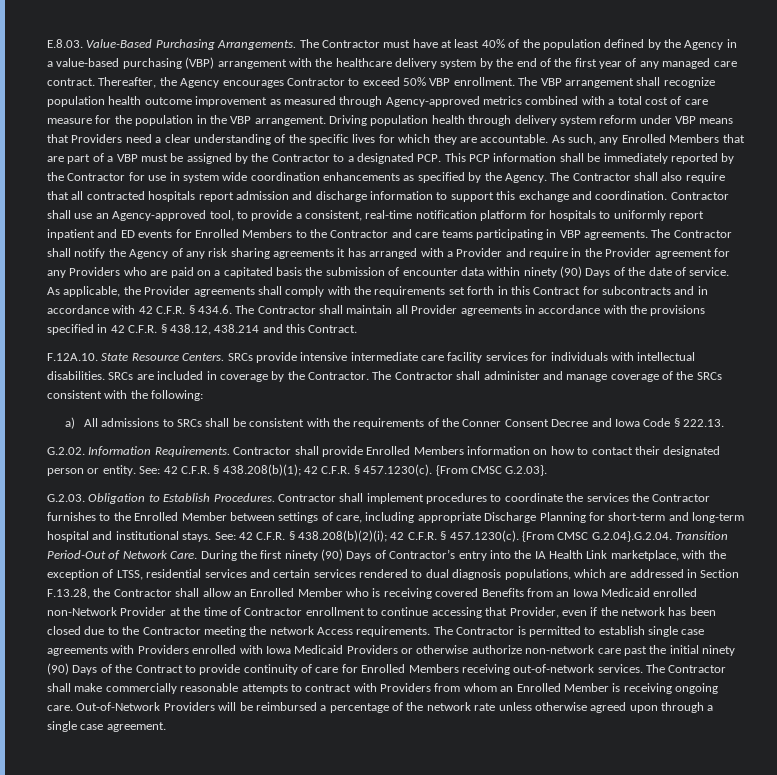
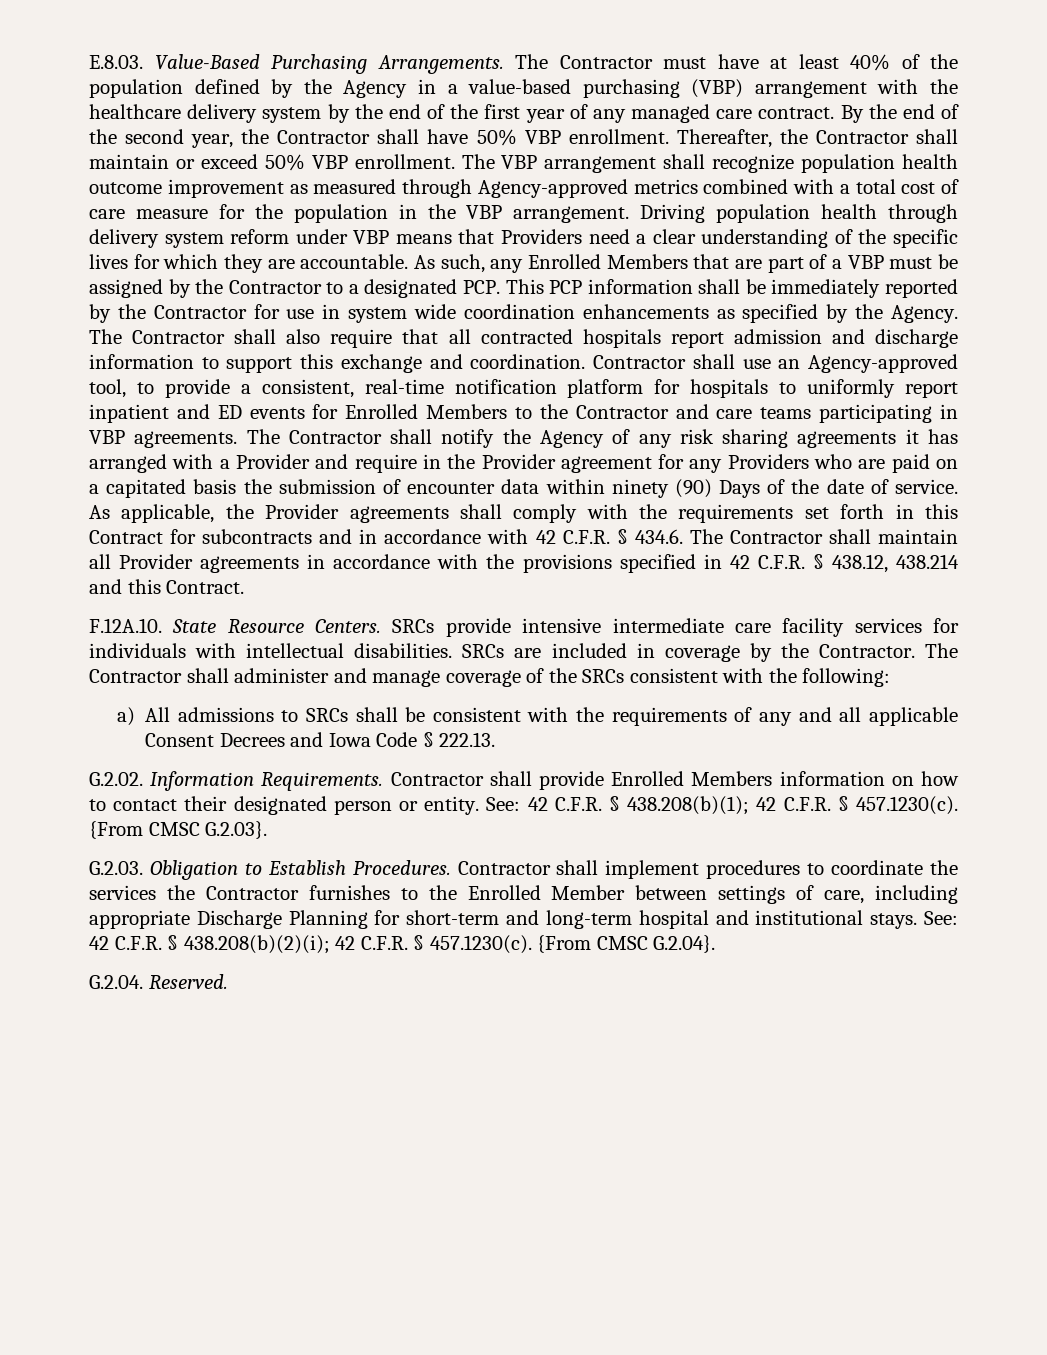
[98,77,360,88] Thereafter, the Agency encourages Contractor to -> [840,104,959,123] [89,129,959,148] [89,154,195,169] By the end of the second year, the Contractor shall have 50% VBP enrollment. Thereafter, the Contractor shall maintain or
[442,418,589,427] the Conner Consent Decree -> [759,707,959,726] [144,733,285,747] any and all applicable Consent Decrees
[591,531,728,542] [47,549,726,561] [47,569,740,580] [47,588,698,599] [47,607,716,618] [47,626,705,637] [47,645,735,656] [47,663,727,675] [47,683,718,694] [47,702,714,713] [47,721,166,732] G.2.04}.G.2.04. Transition Period-Out of Network Care. During the first ninety (90) Days of Contractor’s entry into the IA Health Link marketplace, with the exception of LTSS, residential services and certain services rendered to dual diagnosis populations, which are addressed in Section F.13.28, the Contractor shall allow an Enrolled Member who is receiving covered Benefits from an Iowa Medicaid enrolled non-Network Provider at the time of Contractor enrollment to continue accessing that Provider, even if the network has been closed due to the Contractor meeting the network Access requirements. The Contractor is permitted to establish single case agreements with Providers enrolled with Iowa Medicaid Providers or otherwise authorize non-network care past the initial ninety (90) Days of the Contract to provide continuity of care for Enrolled Members receiving out-of-network services. The Contractor shall make commercially reasonable attempts to contract with Providers from whom an Enrolled Member is receiving ongoing care. Out-of-Network Providers will be reimbursed a percentage of the network rate unless otherwise agreed upon through a single case agreement. -> [653,935,716,953] [89,974,228,989] G.2.04}. // G.2.04. Reserved.

